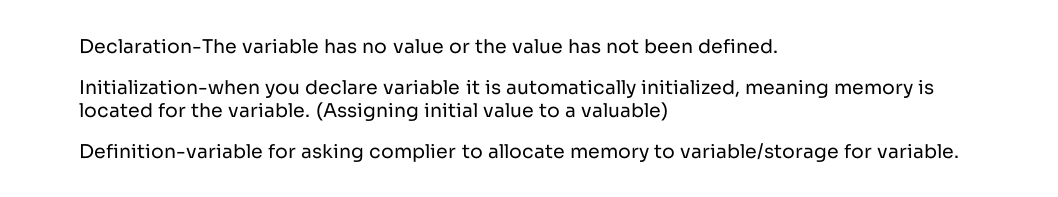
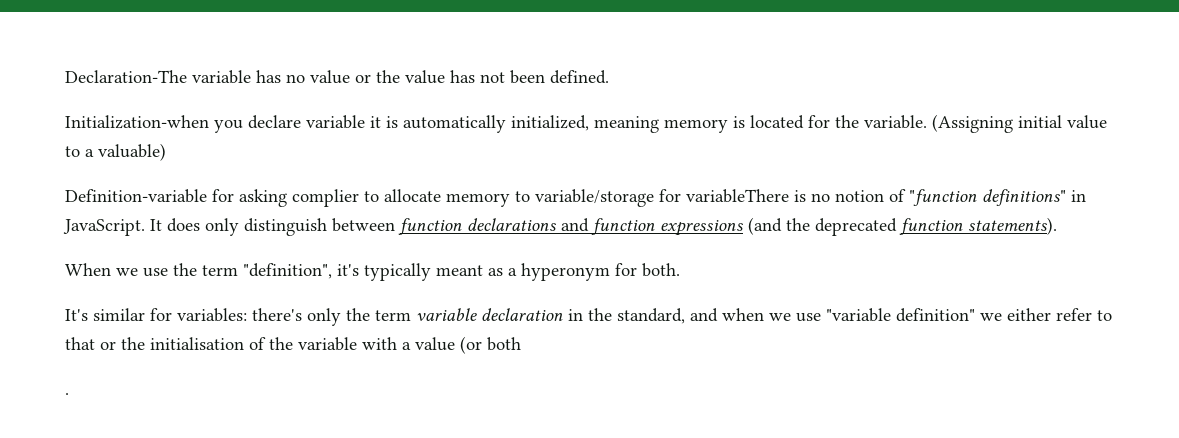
[877,143,960,159] variable. -> [686,189,1086,206] [63,217,1057,236] [65,263,680,281] [65,308,1112,326] [65,336,521,354] [65,393,69,395] variableThere is no notion of "function definitions" in JavaScript. It does only distinguish between function declarations and function expressions (and the deprecated function statements). // When we use the term "definition", it's typically meant as a hyperonym for both. // It's similar for variables: there's only the term variable declaration in the standard, and when we use "variable definition" we either refer to that or the initialisation of the variable with a value (or both // .

